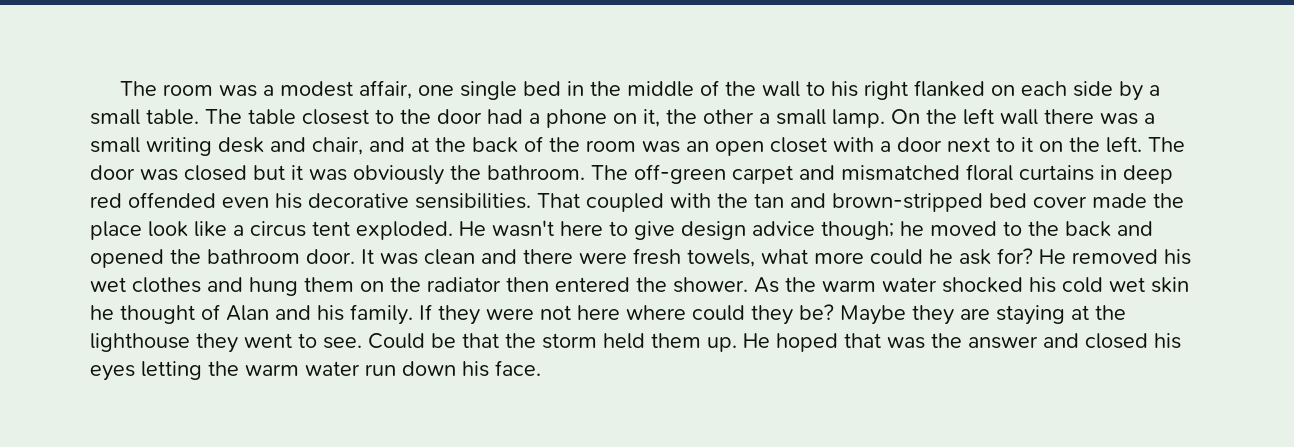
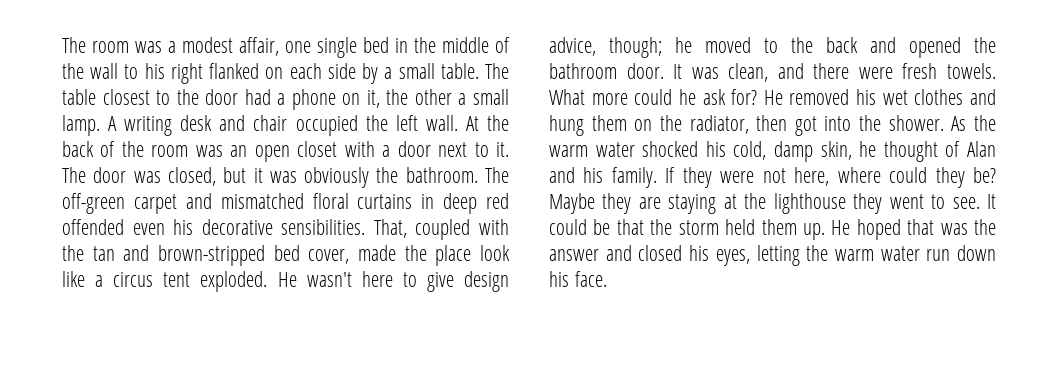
[891,108,1155,125] [90,137,429,156] On the left wall there was a small writing desk and chair, and at -> [108,115,479,136] A writing desk and chair occupied the left wall. At
[1021,136,1142,153] it on the left. -> [495,142,509,157] it.
[184,165,247,181] closed -> [167,167,216,186] closed,
[537,193,580,208] That -> [373,219,407,238] That,
[1033,196,1087,208] cover -> [308,249,350,264] cover,
[752,221,815,236] advice -> [549,37,596,56] advice,
[424,249,475,265] clean -> [728,63,769,82] clean,
[687,249,808,267] towels, what -> [947,63,996,79] [549,89,585,105] towels. What
[427,277,630,292] radiator then entered -> [689,115,852,136] radiator, then got into
[1062,277,1189,293] cold wet skin -> [733,141,852,162] cold, damp skin,
[577,305,620,320] here -> [794,167,830,186] here,
[368,333,425,349] Could -> [987,194,996,209] [549,219,587,235] It could
[90,365,135,381] eyes -> [715,249,750,266] eyes,

